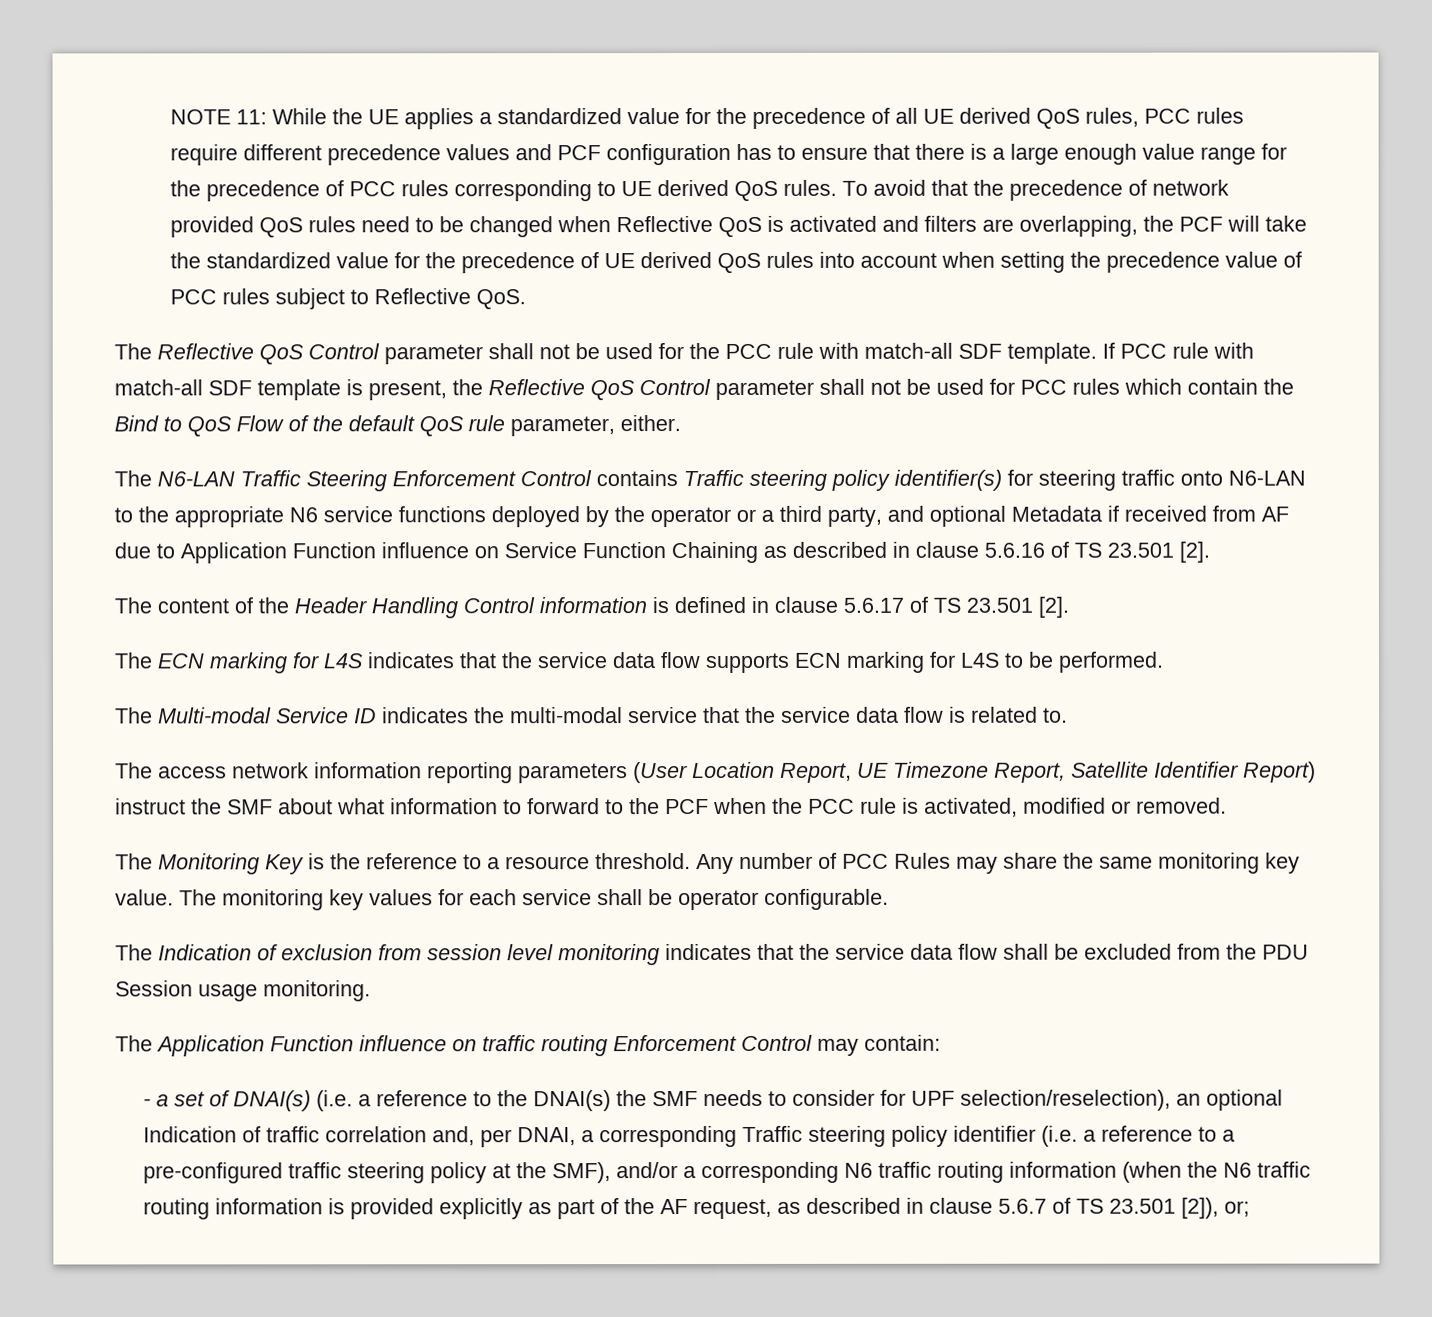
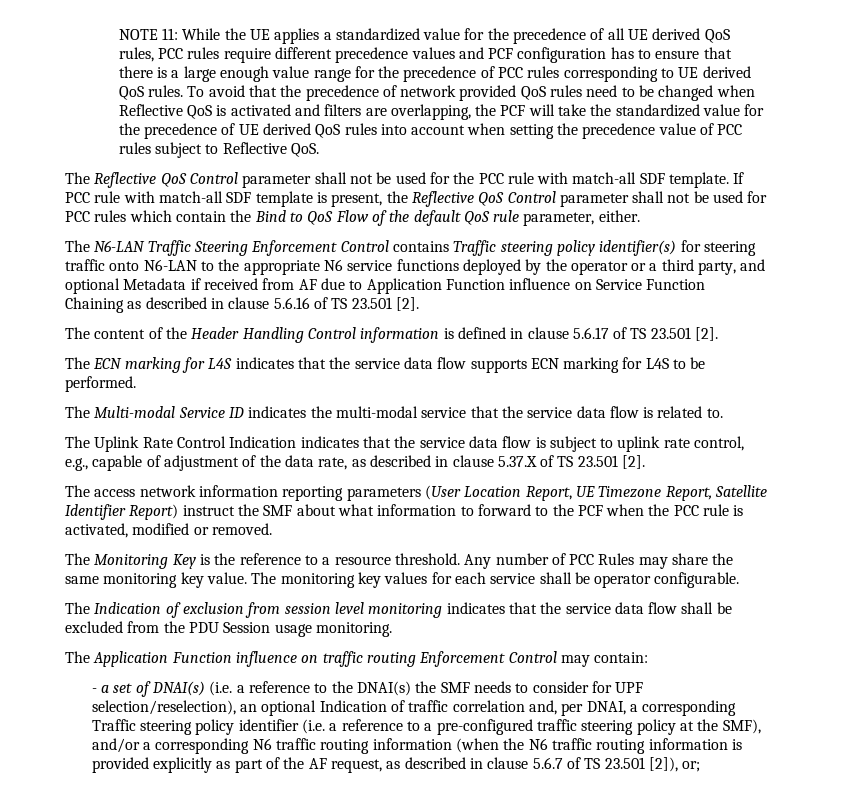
(1068, 715) none -> [65,436,745,452] [65,455,646,471] // The Uplink Rate Control Indication indicates that the service data flow is subject to uplink rate control, e.g., capable of adjustment of the data rate, as described in clause 5.37.X of TS 23.501 [2].

